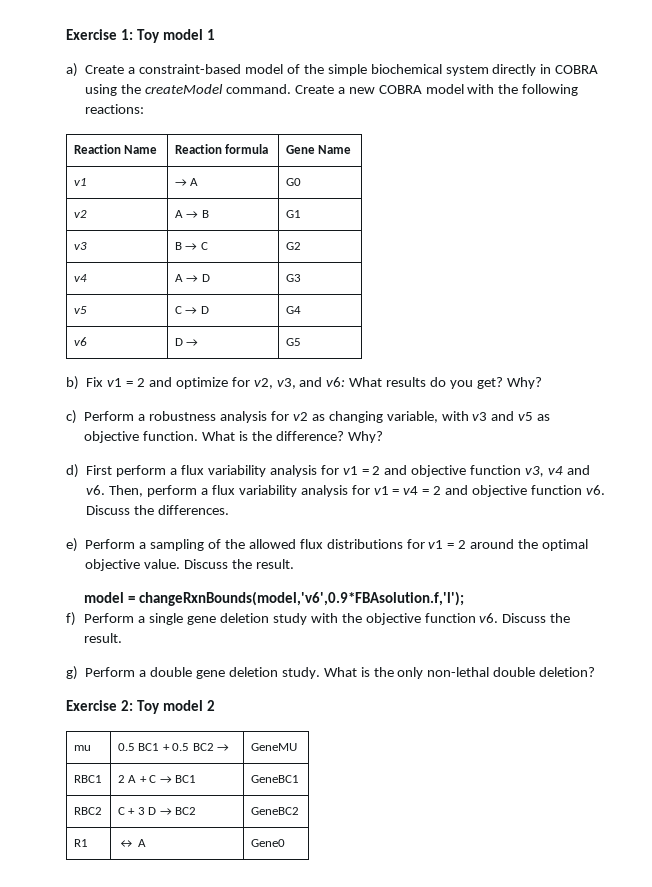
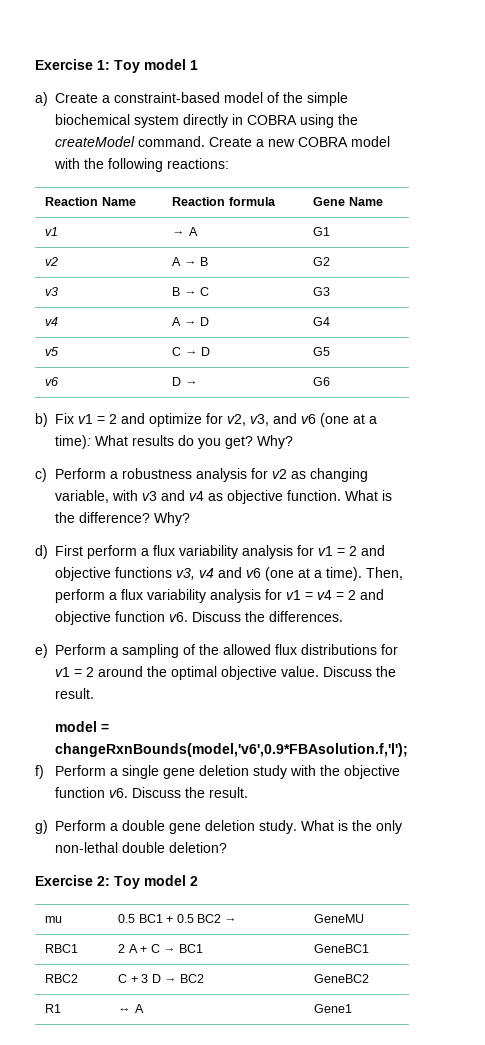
[285,178,301,186] G0 -> [313,227,331,236] G1
[285,210,301,218] G1 -> [313,257,331,266] G2
[285,242,301,250] G2 -> [313,287,331,296] G3
[285,274,301,282] G3 -> [313,317,331,326] G4
[285,306,301,314] G4 -> [313,347,331,356] G5
[285,338,301,346] G5 -> [313,377,331,386] G6
[326,377,346,387] v6: -> [301,413,378,427] [55,435,92,449] v6 (one at a time):
[518,412,534,421] v5 -> [189,491,205,501] v4
[470,465,522,475] function -> [115,567,173,578] functions
[86,485,106,495] v6. -> [246,567,363,581] v6 (one at a time).
[250,839,285,847] Gene0 -> [314,1004,353,1013] Gene1

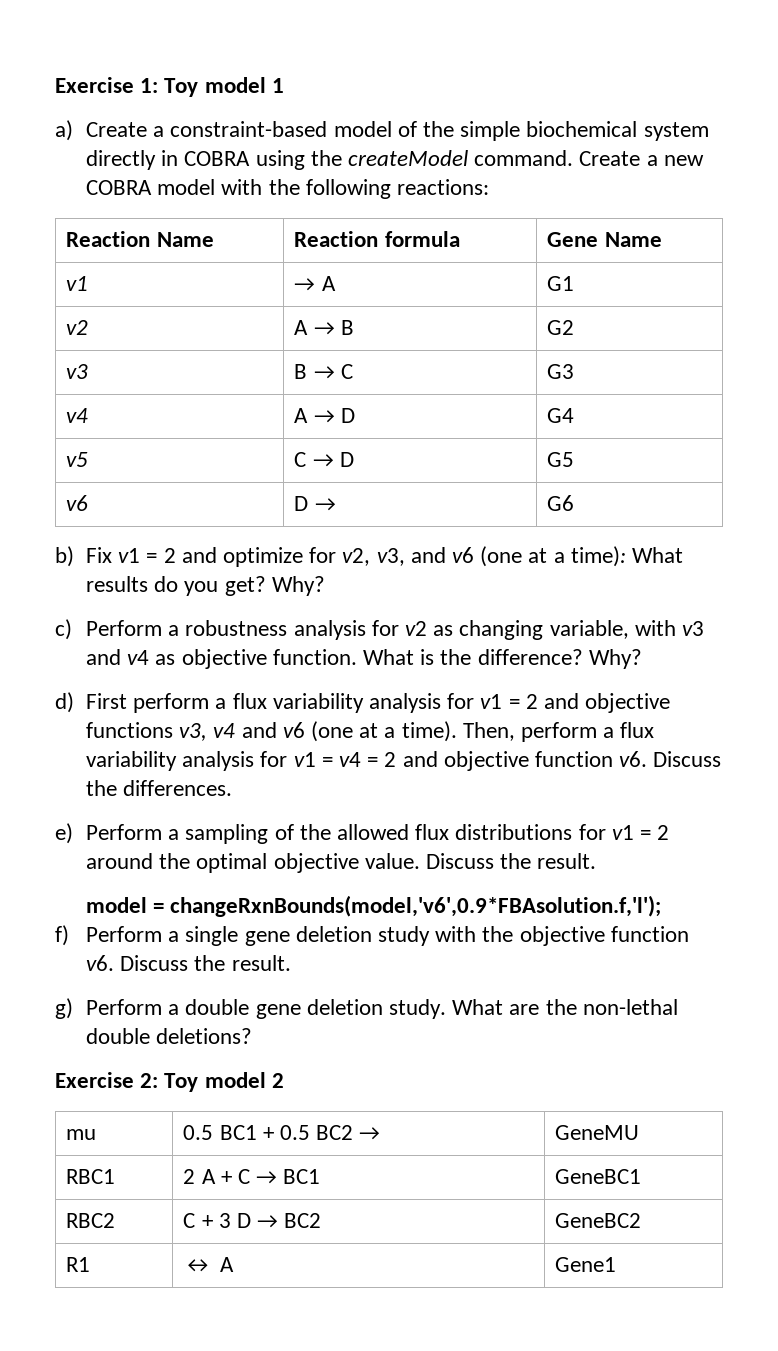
[338,820,403,834] is the only -> [509,999,577,1015] are the
[169,842,228,853] deletion? -> [156,1028,253,1044] deletions?

